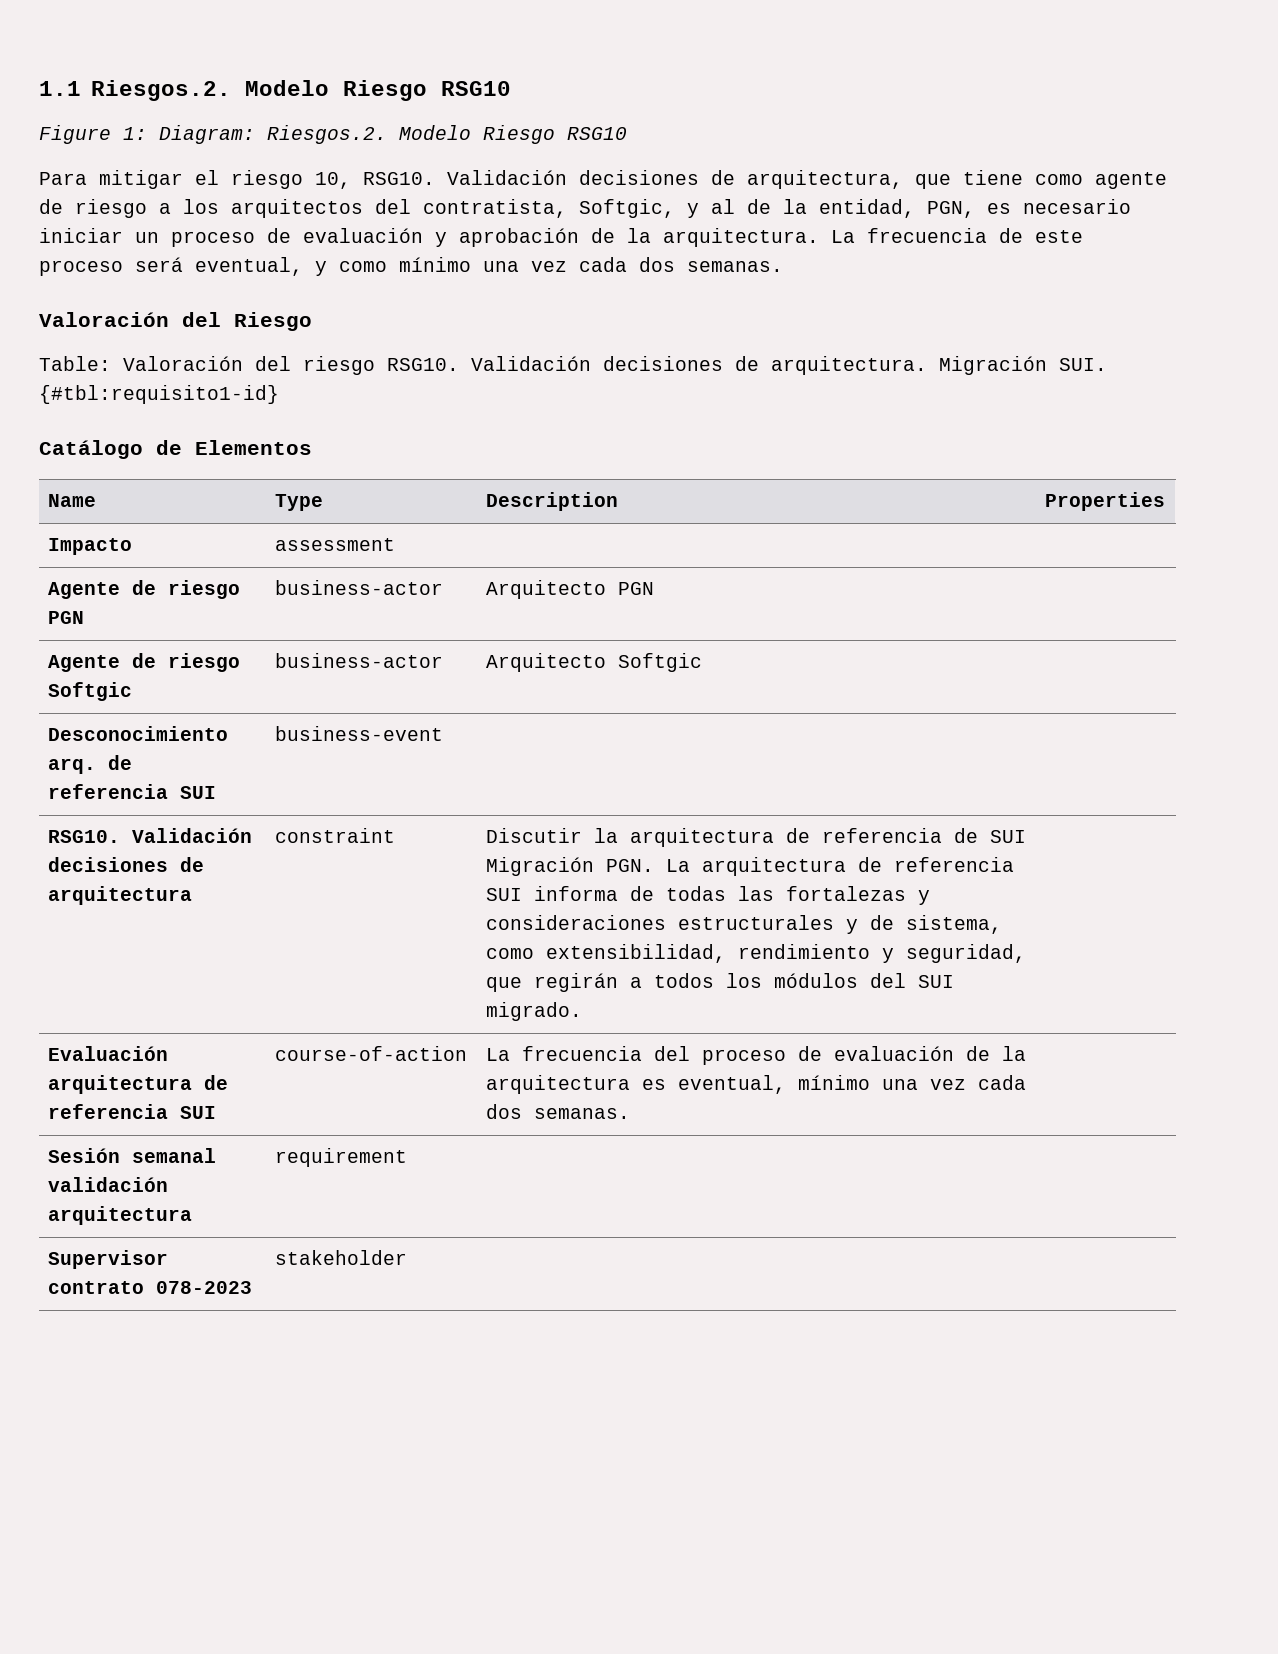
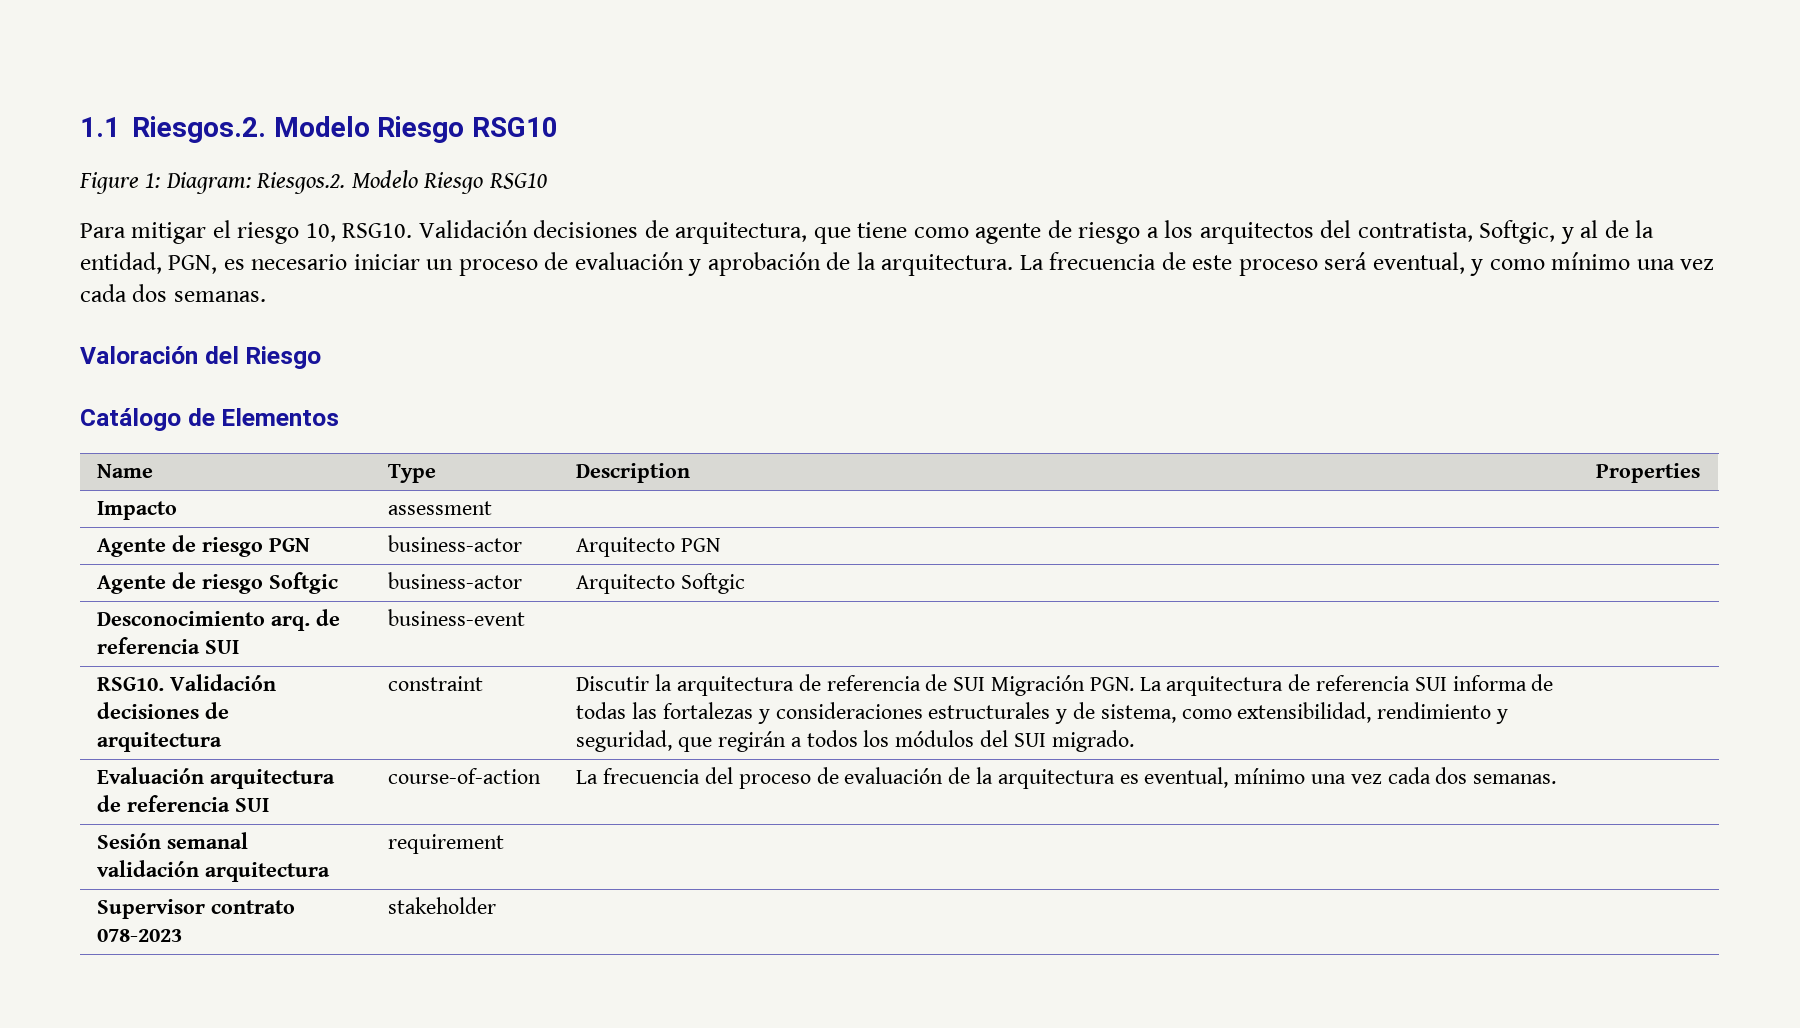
[39,356,1107,375] [39,385,279,404] // Table: Valoración del riesgo RSG10. Validación decisiones de arquitectura. Migración SUI. {#tbl:requisito1-id} -> (322, 357) none

